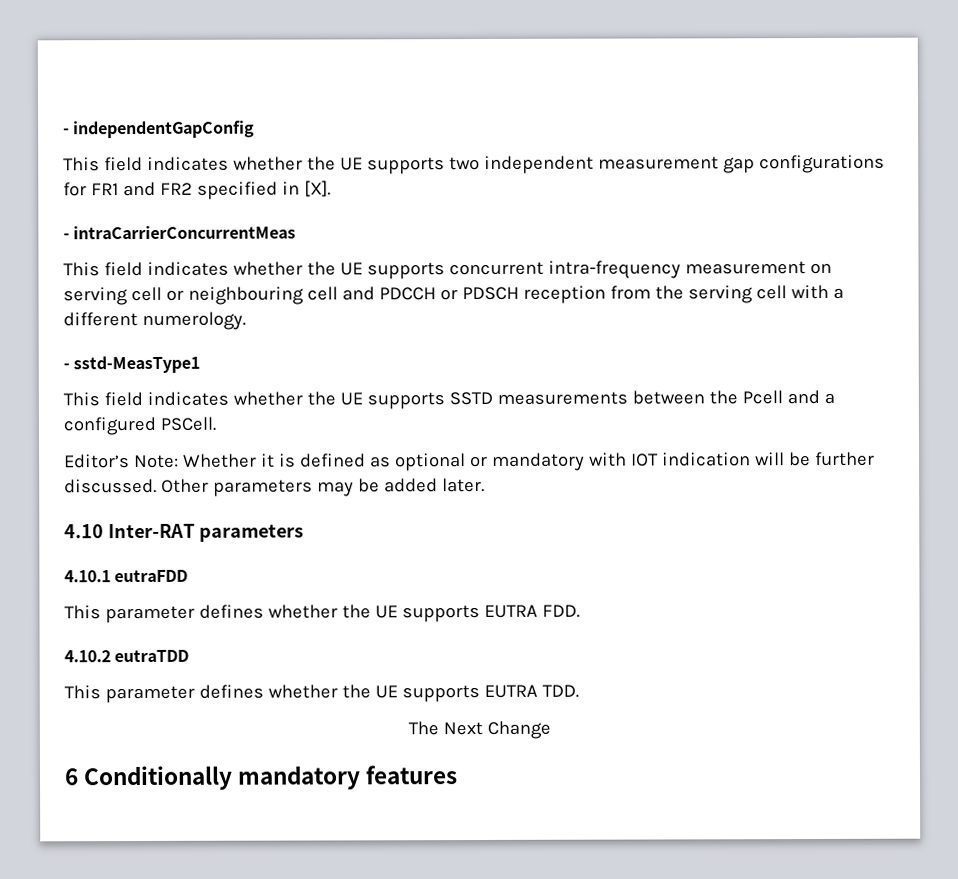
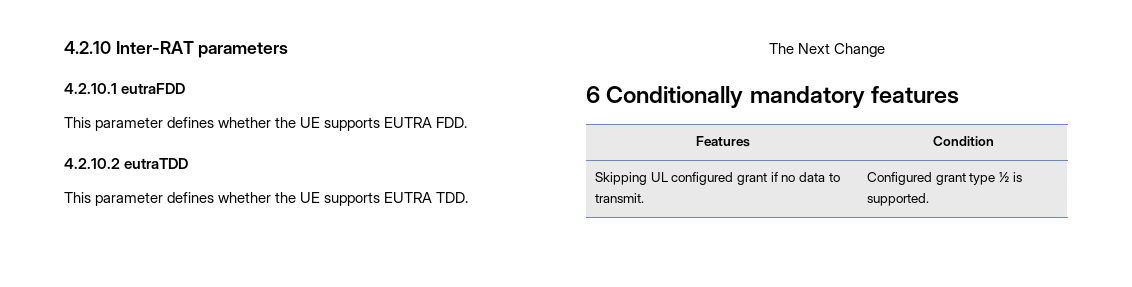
[63,120,256,139] [63,154,885,175] [63,180,331,200] [63,225,297,240] [63,260,832,280] [63,284,844,306] [63,311,246,331] [63,355,201,374] [63,389,835,410] [63,416,216,436] [64,451,875,472] [64,477,485,497] [64,524,104,539] - independentGapConfig // This field indicates whether the UE supports two independent measurement gap configurations for FR1 and FR2 specified in [X]. // - intraCarrierConcurrentMeas // This field indicates whether the UE supports concurrent intra-frequency measurement on serving cell or neighbouring cell and PDCCH or PDSCH reception from the serving cell with a different numerology. // - sstd-MeasType1 // This field indicates whether the UE supports SSTD measurements between the Pcell and a configured PSCell. // Editor’s Note: Whether it is defined as optional or mandatory with IOT indication will be further discussed. Other parameters may be added later. // 4.10 -> [64,41,111,54] 4.2.10
[64,570,111,583] 4.10.1 -> [64,83,117,94] 4.2.10.1
[64,650,111,663] 4.10.2 -> [64,158,120,169] 4.2.10.2
(459, 775) none -> [695,136,750,147] [932,136,994,146] [594,172,840,185] [594,193,644,203] [866,172,1022,185] [866,193,929,206] // Features | Condition // Skipping UL configured grant if no data to transmit. | Configured grant type ½ is supported.

